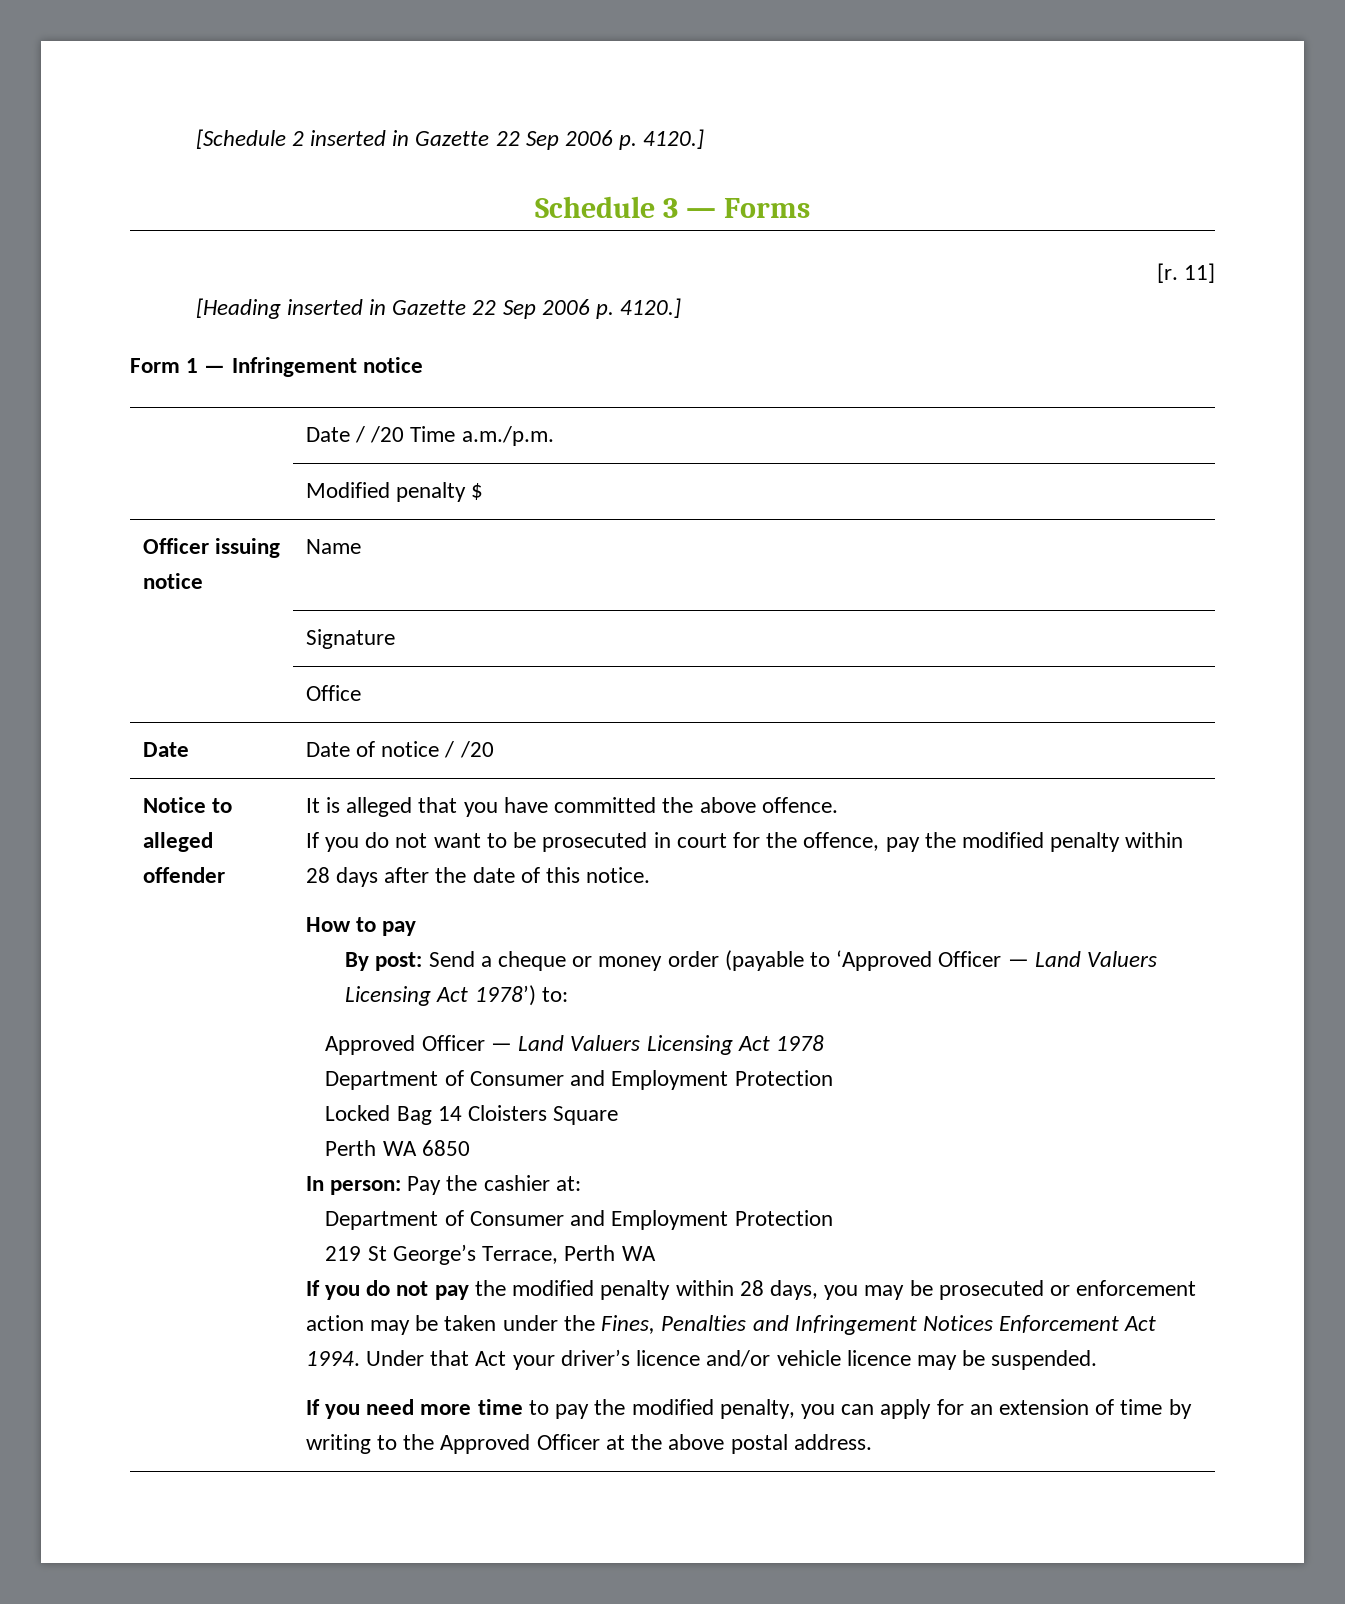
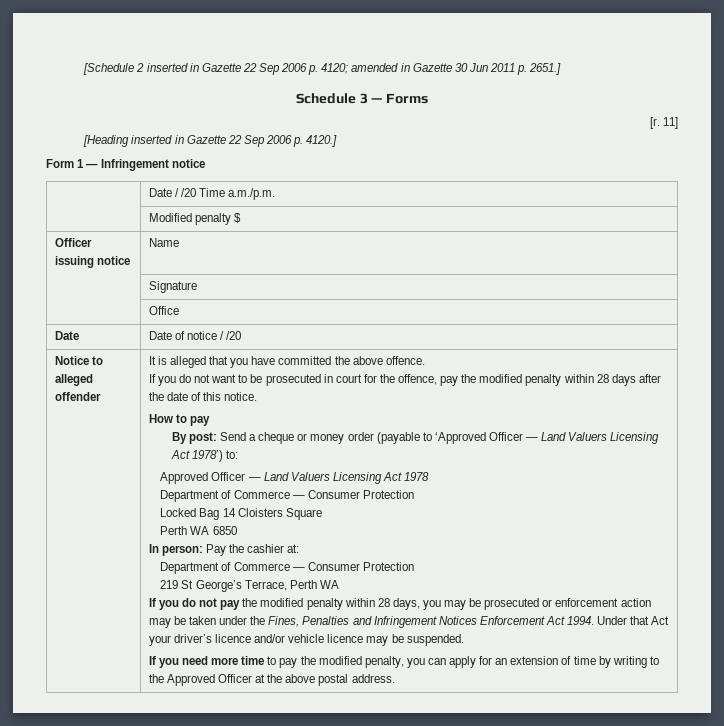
[643,129,705,149] 4120.] -> [321,63,562,75] 4120; amended in Gazette 30 Jun 2011 p. 2651.]
[469,1070,729,1090] Consumer and Employment -> [233,490,360,499] Commerce — Consumer
[469,1210,729,1230] Consumer and Employment -> [233,562,360,571] Commerce — Consumer

